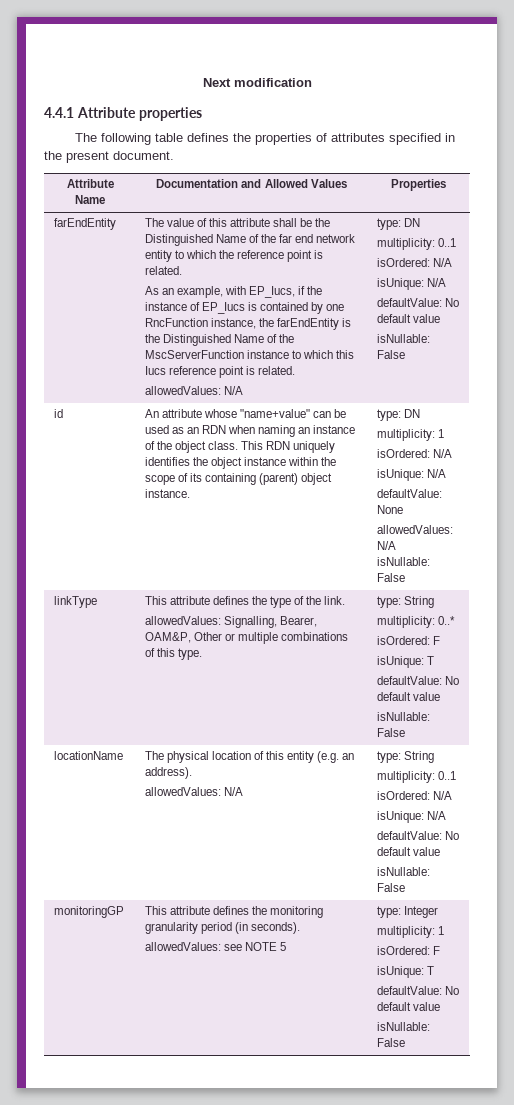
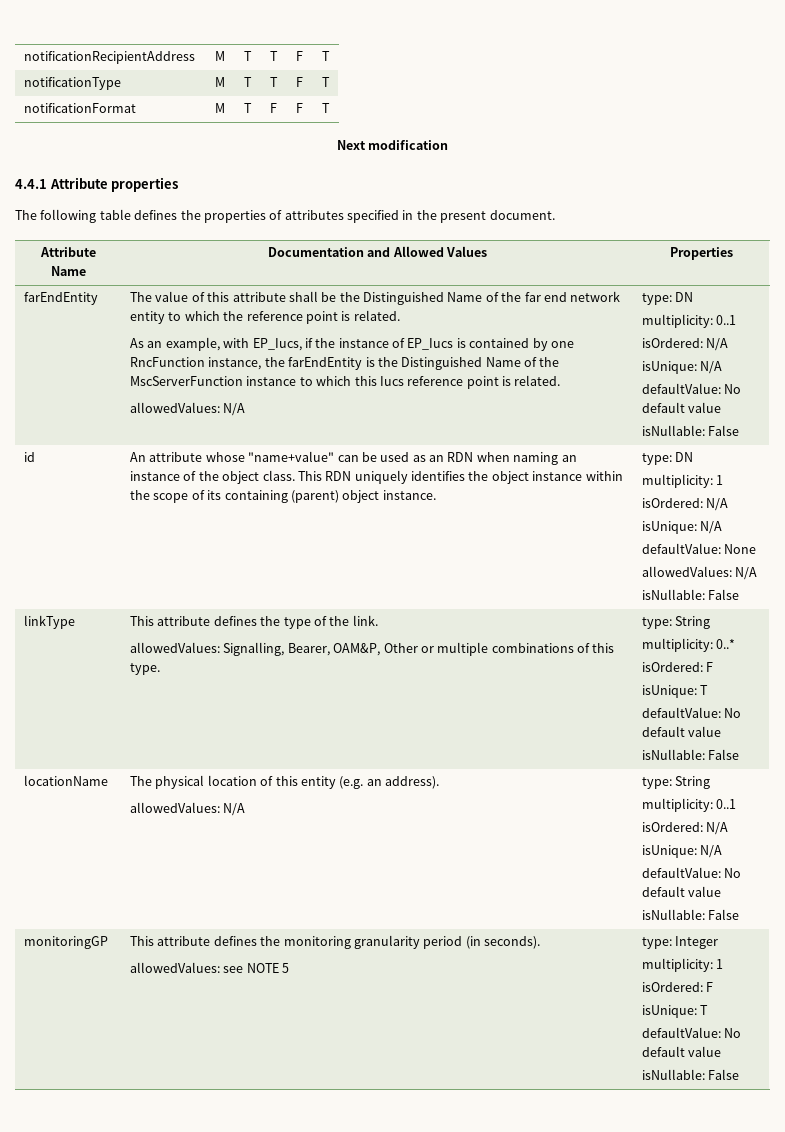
(202, 82) none -> [24,51,196,64] [215,51,225,61] [244,51,252,61] [270,51,278,61] [296,51,303,61] [322,51,330,61] [24,77,122,90] [215,77,225,87] [244,77,252,87] [270,77,278,87] [296,77,303,87] [322,77,330,87] [24,103,137,113] [215,103,225,113] [244,103,252,113] [270,103,277,113] [296,103,303,113] [322,103,330,113] notificationRecipientAddress | M | T | T | F | T // notificationType | M | T | T | F | T // notificationFormat | M | T | F | F | T //

